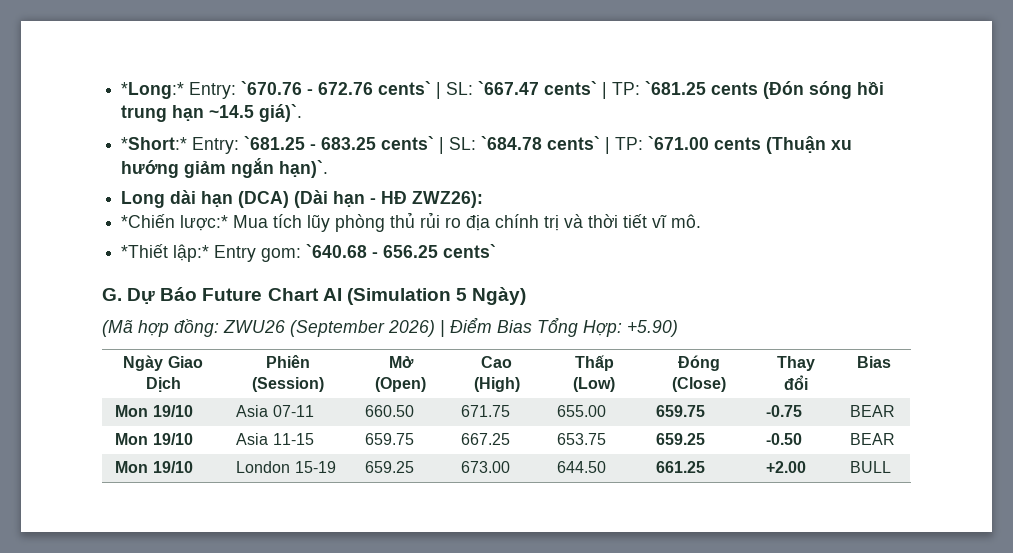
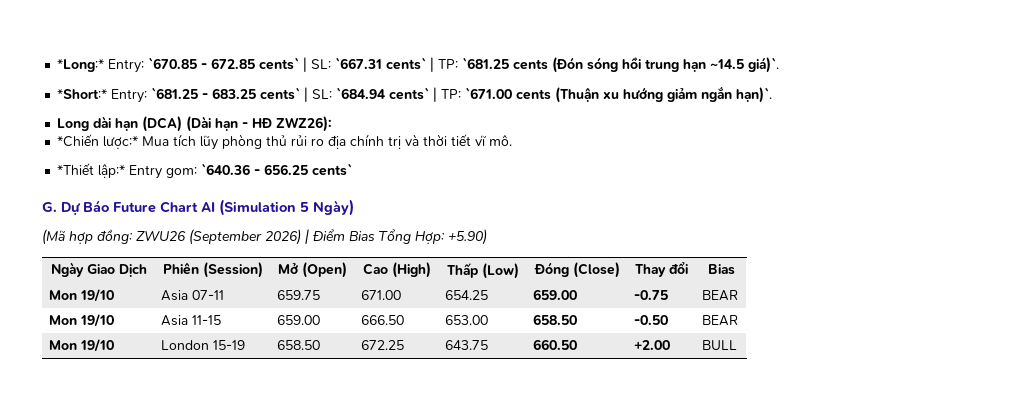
[241,81,540,99] `670.76 - 672.76 cents` | SL: `667.47 -> [148,57,383,72] `670.85 - 672.85 cents` | SL: `667.31
[481,136,543,150] `684.78 -> [336,87,386,99] `684.94
[306,244,368,258] `640.68 -> [201,163,251,175] `640.36
[365,405,415,417] [461,405,511,417] [557,405,607,417] [656,405,706,417] 660.50 | 671.75 | 655.00 | 659.75 -> [276,290,320,300] [360,290,401,300] [444,290,488,300] [532,289,577,300] 659.75 | 671.00 | 654.25 | 659.00
[365,433,415,445] [461,433,511,445] [557,433,607,445] [656,433,706,445] 659.75 | 667.25 | 653.75 | 659.25 -> [276,315,320,325] [360,315,404,325] [444,315,488,325] [532,314,577,325] 659.00 | 666.50 | 653.00 | 658.50
[365,461,415,473] [461,461,511,473] [557,461,607,473] [656,461,706,473] 659.25 | 673.00 | 644.50 | 661.25 -> [276,340,320,350] [360,340,404,350] [444,340,488,350] [532,339,577,350] 658.50 | 672.25 | 643.75 | 660.50

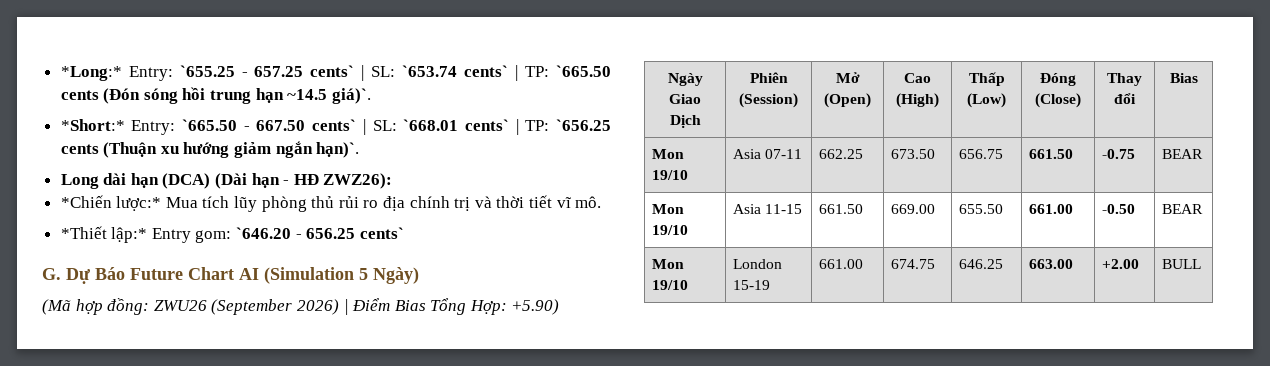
[148,57,510,72] `670.85 - 672.85 cents` | SL: `667.31 cents` | TP: `681.25 -> [179,65,611,81] `655.25 - 657.25 cents` | SL: `653.74 cents` | TP: `665.50
[151,87,513,102] `681.25 - 683.25 cents` | SL: `684.94 cents` | TP: `671.00 -> [182,119,611,135] `665.50 - 667.50 cents` | SL: `668.01 cents` | TP: `656.25
[201,163,251,175] `640.36 -> [236,227,292,239] `646.20
[276,290,320,300] [360,290,401,300] [444,290,488,300] [532,289,577,300] 659.75 | 671.00 | 654.25 | 659.00 -> [819,149,864,159] [891,149,936,159] [959,149,1004,159] [1029,149,1074,159] 662.25 | 673.50 | 656.75 | 661.50
[276,315,320,325] [360,315,404,325] [444,315,488,325] [532,314,577,325] 659.00 | 666.50 | 653.00 | 658.50 -> [819,204,864,214] [891,204,936,214] [959,204,1004,214] [1029,204,1074,214] 661.50 | 669.00 | 655.50 | 661.00
[276,340,320,350] [360,340,404,350] [444,340,488,350] [532,339,577,350] 658.50 | 672.25 | 643.75 | 660.50 -> [819,259,864,269] [891,259,936,269] [959,259,1004,269] [1029,259,1074,269] 661.00 | 674.75 | 646.25 | 663.00

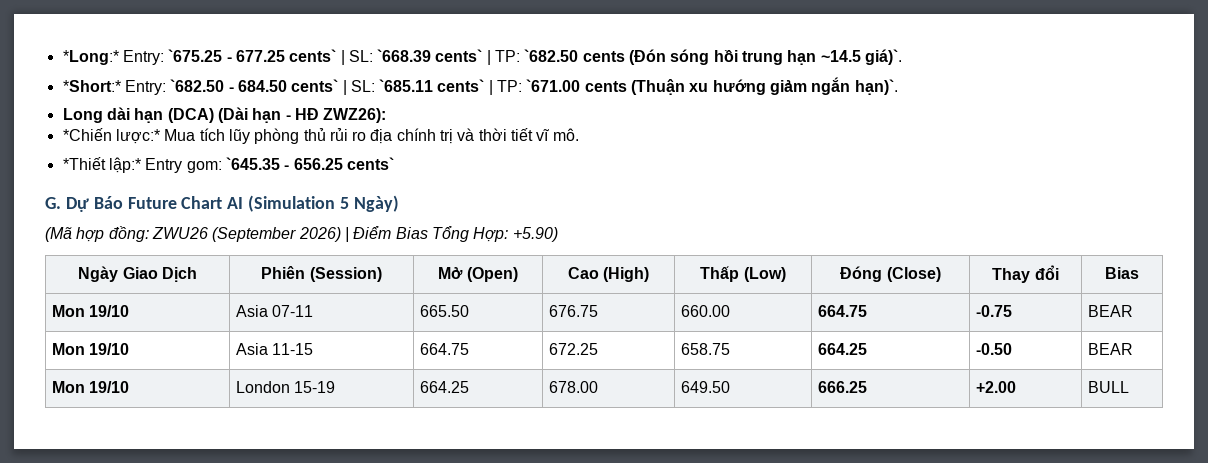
[179,65,611,81] `655.25 - 657.25 cents` | SL: `653.74 cents` | TP: `665.50 -> [168,49,579,65] `675.25 - 677.25 cents` | SL: `668.39 cents` | TP: `682.50
[182,119,611,135] `665.50 - 667.50 cents` | SL: `668.01 cents` | TP: `656.25 -> [170,79,581,95] `682.50 - 684.50 cents` | SL: `685.11 cents` | TP: `671.00
[236,227,292,239] `646.20 -> [225,157,280,170] `645.35
[819,149,864,159] [891,149,936,159] [959,149,1004,159] [1029,149,1074,159] 662.25 | 673.50 | 656.75 | 661.50 -> [419,305,469,317] [548,305,598,317] [680,305,730,317] [817,305,867,317] 665.50 | 676.75 | 660.00 | 664.75
[819,204,864,214] [891,204,936,214] [959,204,1004,214] [1029,204,1074,214] 661.50 | 669.00 | 655.50 | 661.00 -> [419,343,469,355] [548,343,598,355] [680,343,730,355] [817,343,867,355] 664.75 | 672.25 | 658.75 | 664.25
[819,259,864,269] [891,259,936,269] [959,259,1004,269] [1029,259,1074,269] 661.00 | 674.75 | 646.25 | 663.00 -> [419,381,469,393] [548,381,598,393] [680,381,730,393] [817,381,867,393] 664.25 | 678.00 | 649.50 | 666.25

